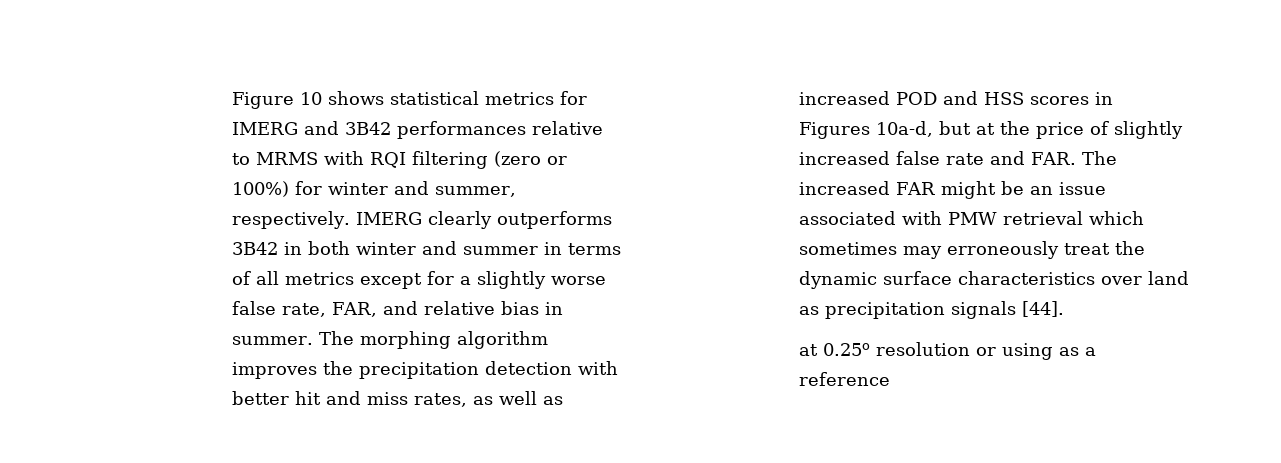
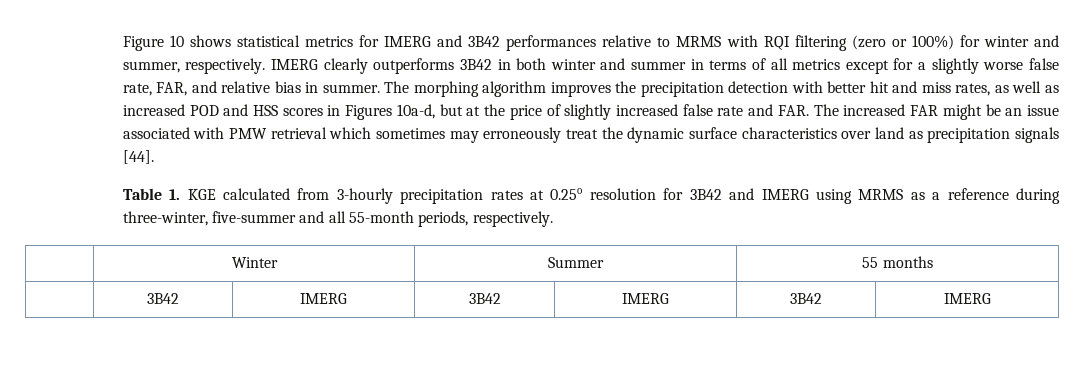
[798,342,1096,360] [798,372,890,386] at 0.25o resolution or using as a reference -> [122,188,1060,204] [122,211,553,227] [231,257,278,268] [548,257,604,268] [862,256,933,268] [147,293,179,304] [300,293,347,304] [468,293,501,304] [622,293,669,304] [790,293,822,304] [943,293,991,304] Table 1. KGE calculated from 3-hourly precipitation rates at 0.25o resolution for 3B42 and IMERG using MRMS as a reference during three-winter, five-summer and all 55-month periods, respectively. // | Winter | Summer | 55 months // | 3B42 | IMERG | 3B42 | IMERG | 3B42 | IMERG

